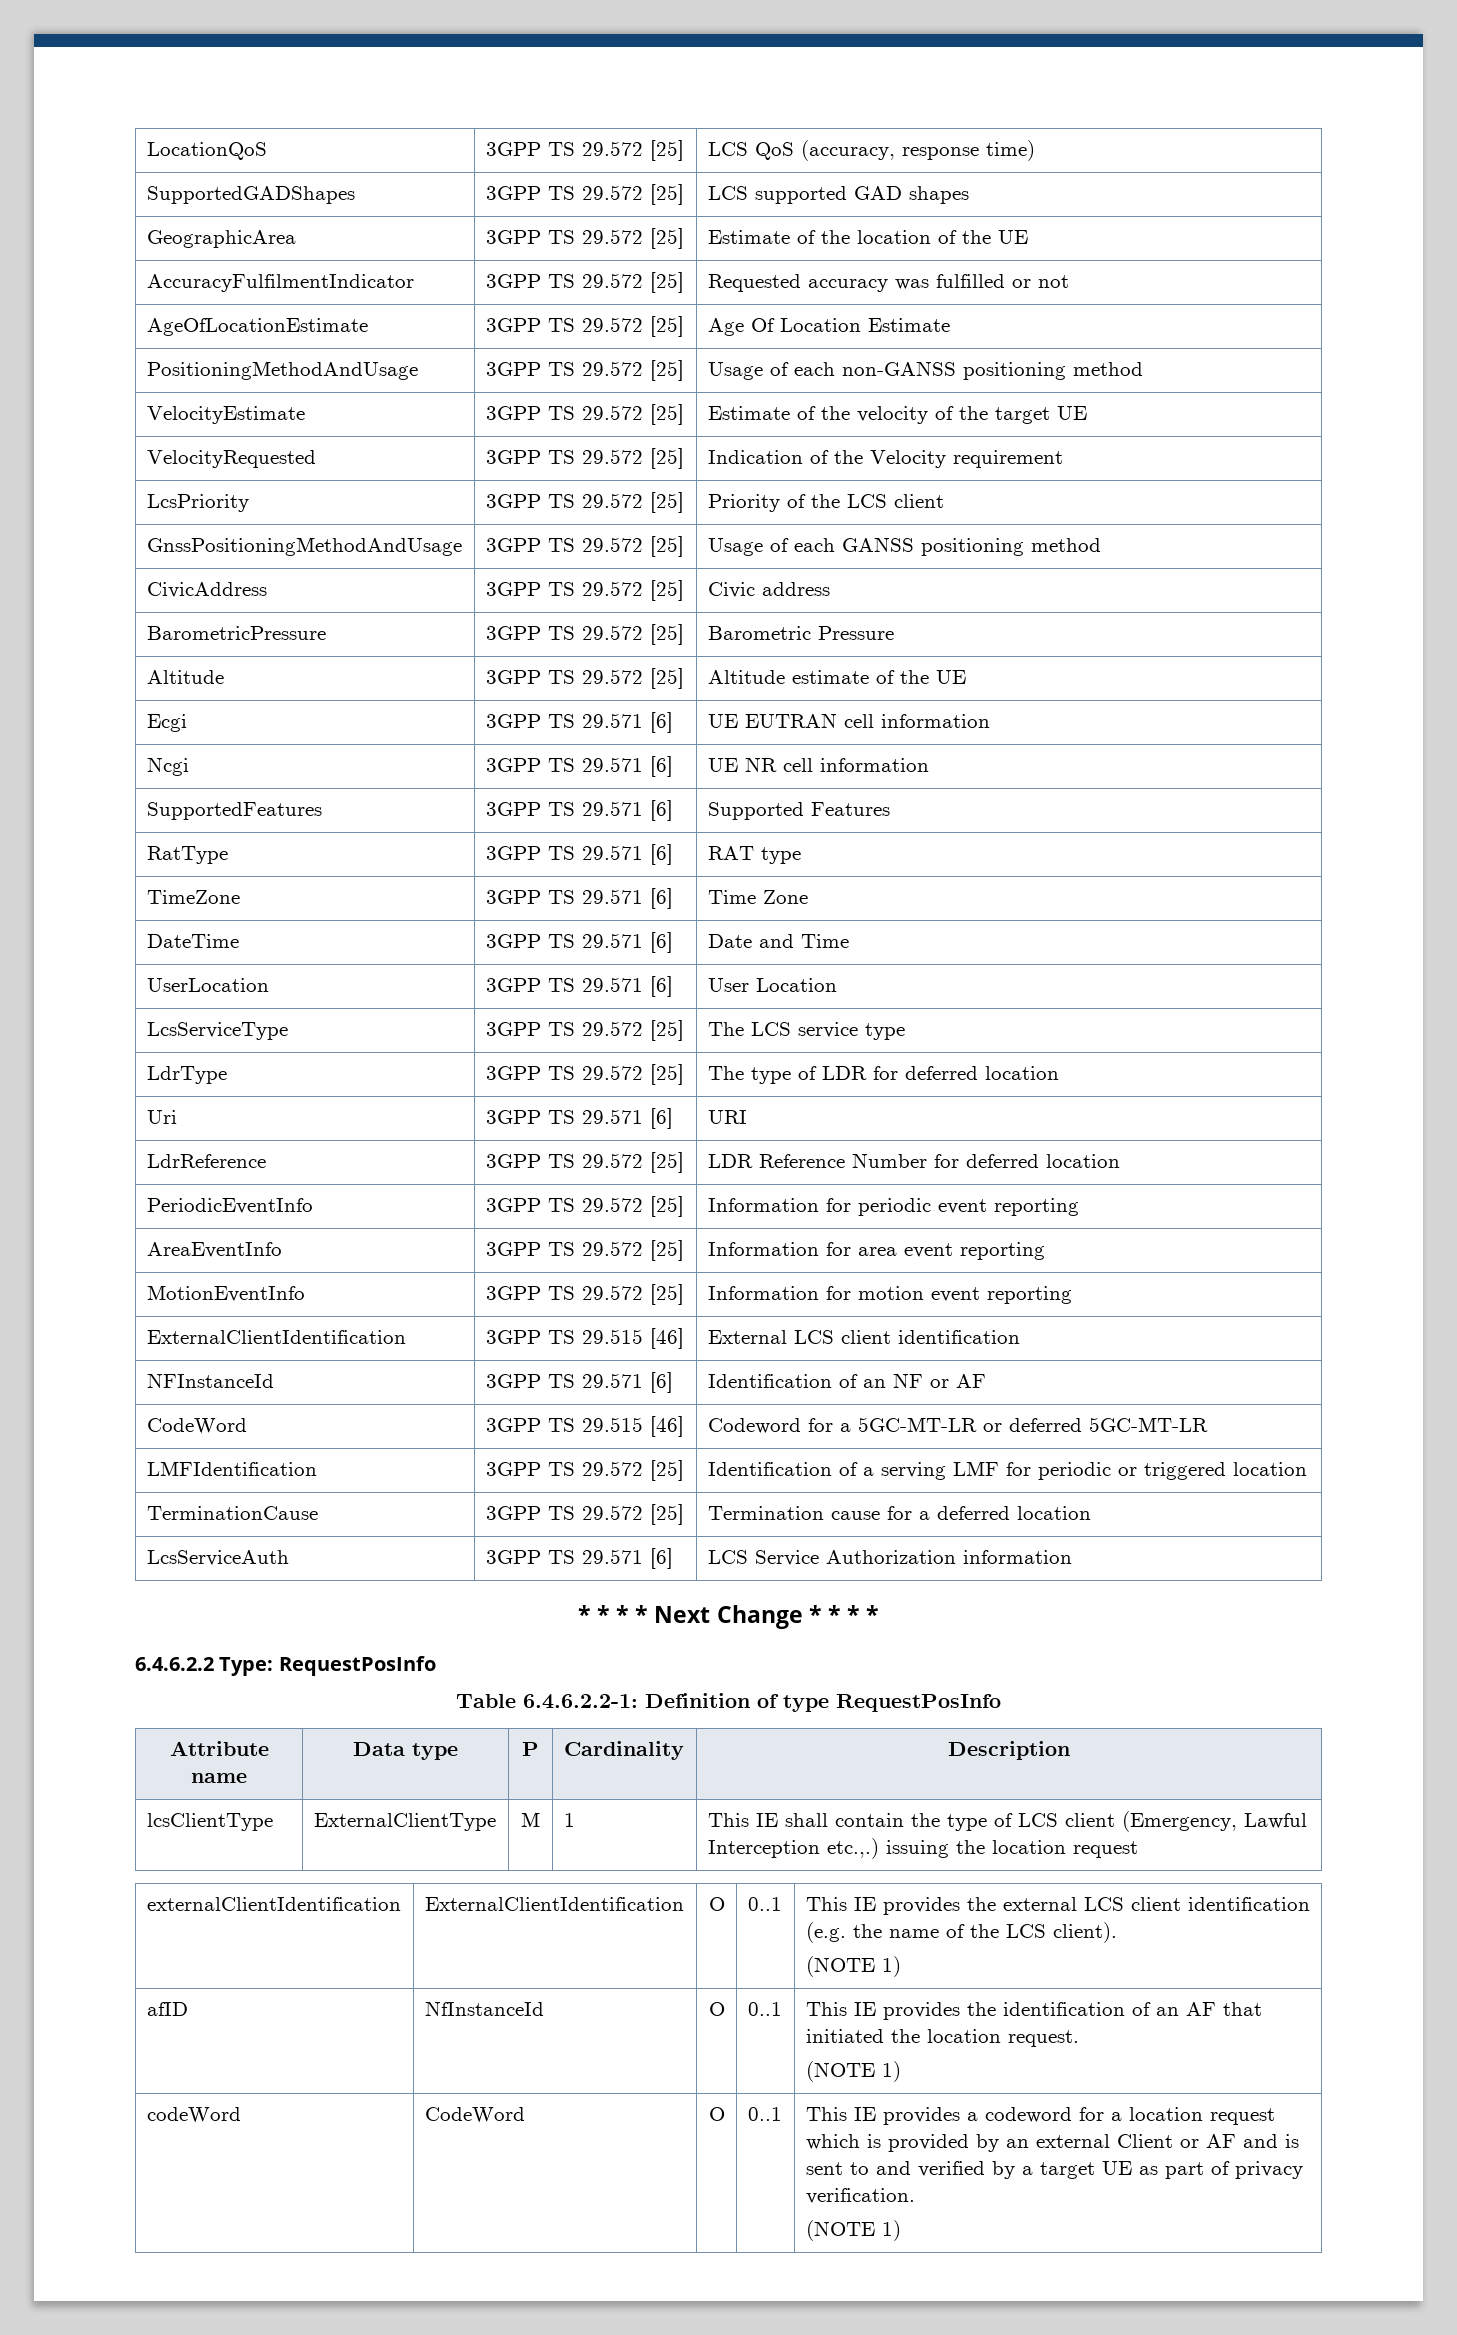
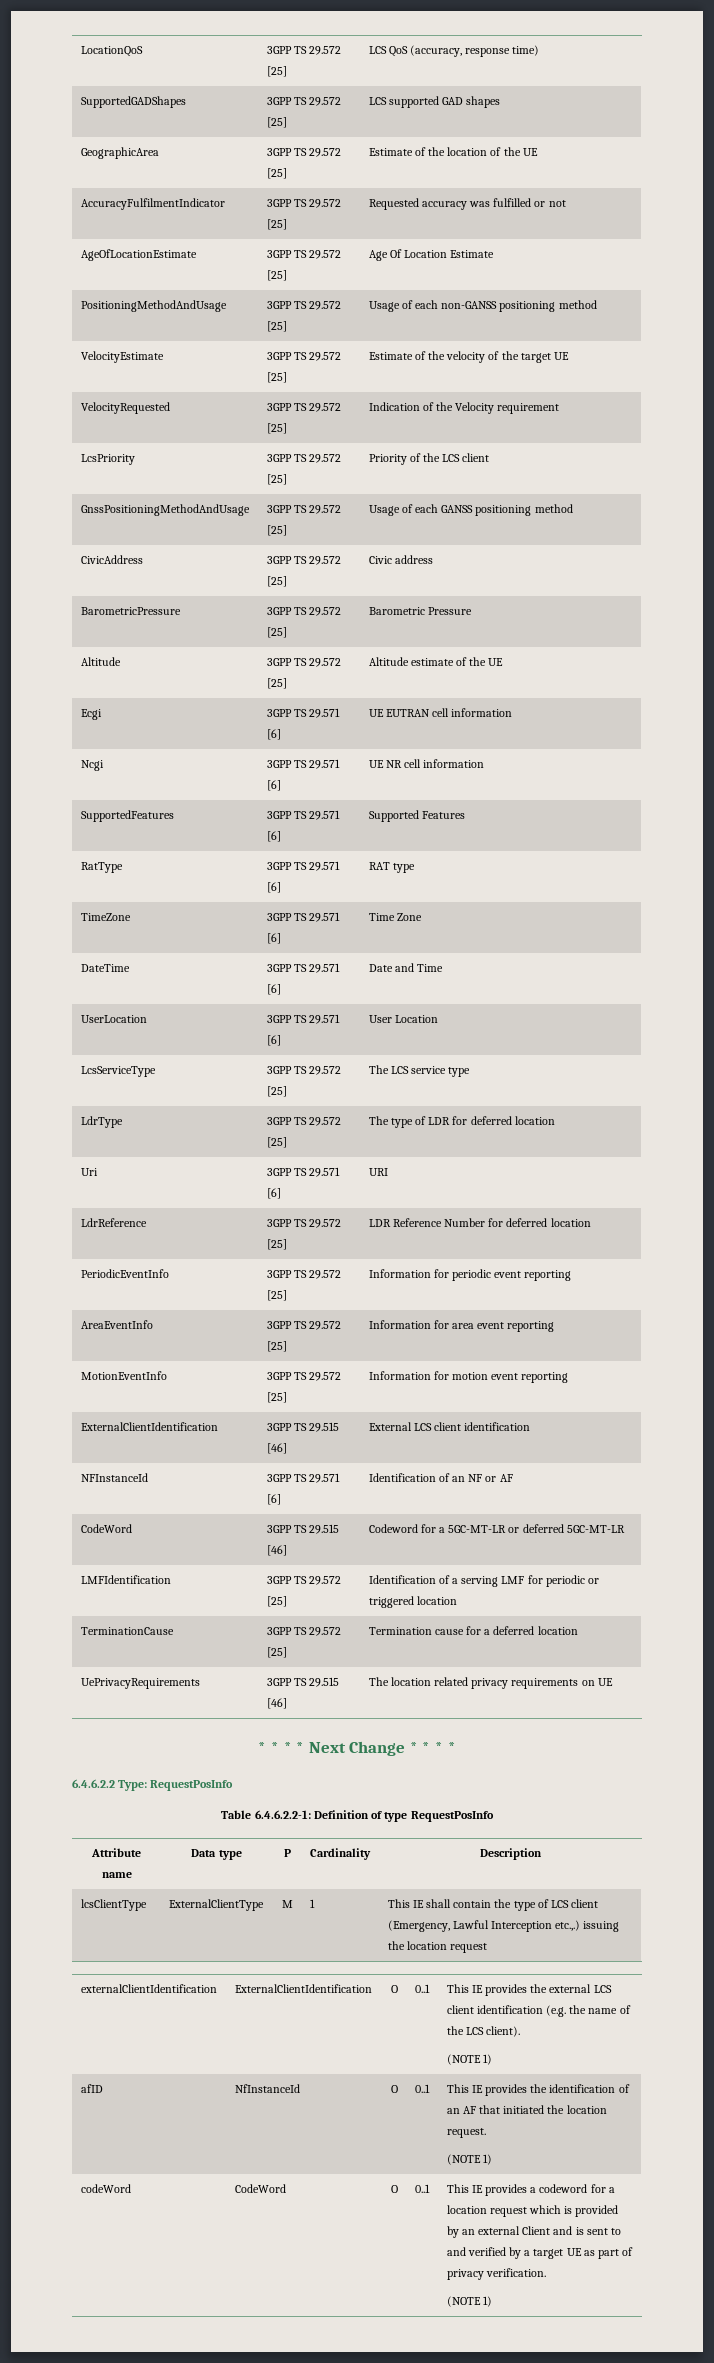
[146,1550,289,1566] [485,1548,673,1569] [707,1550,1072,1566] LcsServiceAuth | 3GPP TS 29.571 [6] | LCS Service Authorization information -> [80,1678,200,1689] [266,1677,339,1687] [266,1698,287,1709] [368,1677,613,1689] UePrivacyRequirements | 3GPP TS 29.515 [46] | The location related privacy requirements on UE
[1179,2134,1236,2148] or AF -> (551, 2230) none

